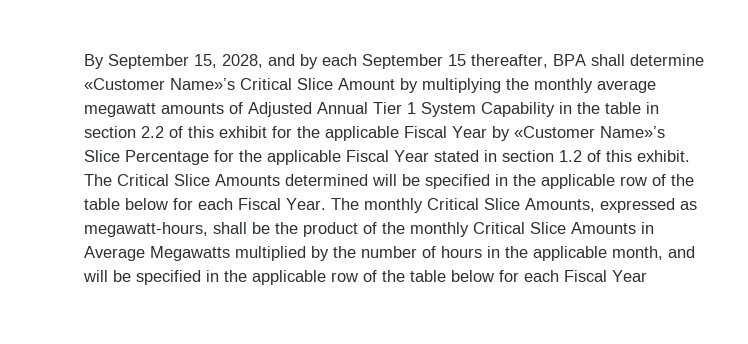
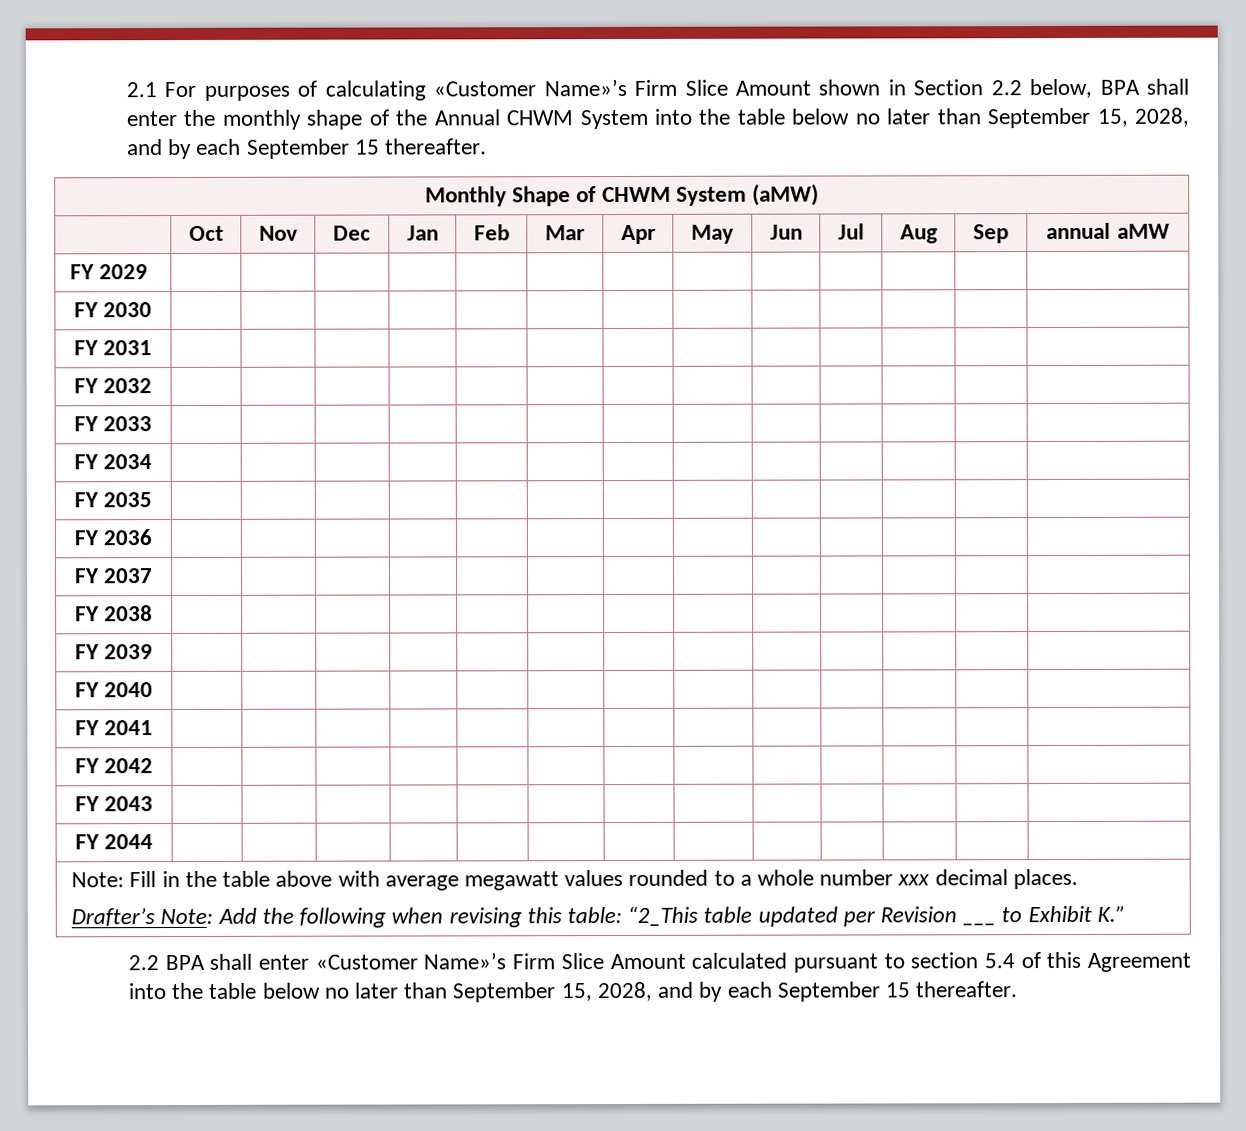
[83,54,704,69] [83,78,656,93] [83,102,659,117] [83,126,665,141] [83,150,690,165] [83,174,694,189] [83,198,697,213] [83,222,654,237] [83,246,695,261] [82,270,647,285] By September 15, 2028, and by each September 15 thereafter, BPA shall determine «Customer Name»’s Critical Slice Amount by multiplying the monthly average megawatt amounts of Adjusted Annual Tier 1 System Capability in the table in section 2.2 of this exhibit for the applicable Fiscal Year by «Customer Name»’s Slice Percentage for the applicable Fiscal Year stated in section 1.2 of this exhibit. The Critical Slice Amounts determined will be specified in the applicable row of the table below for each Fiscal Year. The monthly Critical Slice Amounts, expressed as megawatt-hours, shall be the product of the monthly Critical Slice Amounts in Average Megawatts multiplied by the number of hours in the applicable month, and will be specified in the applicable row of the table below for each Fiscal Year -> [126,78,1189,101] [126,107,1190,130] [127,138,488,160] [424,183,820,207] [188,225,224,241] [258,225,298,241] [333,225,371,241] [406,225,439,241] [473,224,510,241] [545,225,585,241] [620,224,656,245] [691,224,734,244] [769,224,803,240] [837,223,865,240] [899,224,938,244] [973,224,1009,244] [1046,222,1170,240] [70,264,149,280] [73,302,153,318] [73,340,153,356] [73,378,153,394] [73,416,153,432] [73,454,153,470] [73,492,153,508] [73,529,153,546] [74,568,154,584] [74,605,154,622] [74,644,154,660] [74,682,154,698] [74,720,154,736] [74,758,154,774] [74,796,154,812] [74,834,154,850] [71,868,1078,891] [71,905,1126,928] [128,951,1191,973] [128,981,1018,1003] 2.1 For purposes of calculating «Customer Name»’s Firm Slice Amount shown in Section 2.2 below, BPA shall enter the monthly shape of the Annual CHWM System into the table below no later than September 15, 2028, and by each September 15 thereafter. // Monthly Shape of CHWM System (aMW) // | Oct | Nov | Dec | Jan | Feb | Mar | Apr | May | Jun | Jul | Aug | Sep | annual aMW // FY 2029 | | | | | | | | | | | | | // FY 2030 | | | | | | | | | | | | | // FY 2031 | | | | | | | | | | | | | // FY 2032 | | | | | | | | | | | | | // FY 2033 | | | | | | | | | | | | | // FY 2034 | | | | | | | | | | | | | // FY 2035 | | | | | | | | | | | | | // FY 2036 | | | | | | | | | | | | | // FY 2037 | | | | | | | | | | | | | // FY 2038 | | | | | | | | | | | | | // FY 2039 | | | | | | | | | | | | | // FY 2040 | | | | | | | | | | | | | // FY 2041 | | | | | | | | | | | | | // FY 2042 | | | | | | | | | | | | | // FY 2043 | | | | | | | | | | | | | // FY 2044 | | | | | | | | | | | | | // Note: Fill in the table above with average megawatt values rounded to a whole number xxx decimal places. // Drafter’s Note: Add the following when revising this table: “2_This table updated per Revision ___ to Exhibit K.” // 2.2 BPA shall enter «Customer Name»’s Firm Slice Amount calculated pursuant to section 5.4 of this Agreement into the table below no later than September 15, 2028, and by each September 15 thereafter.

